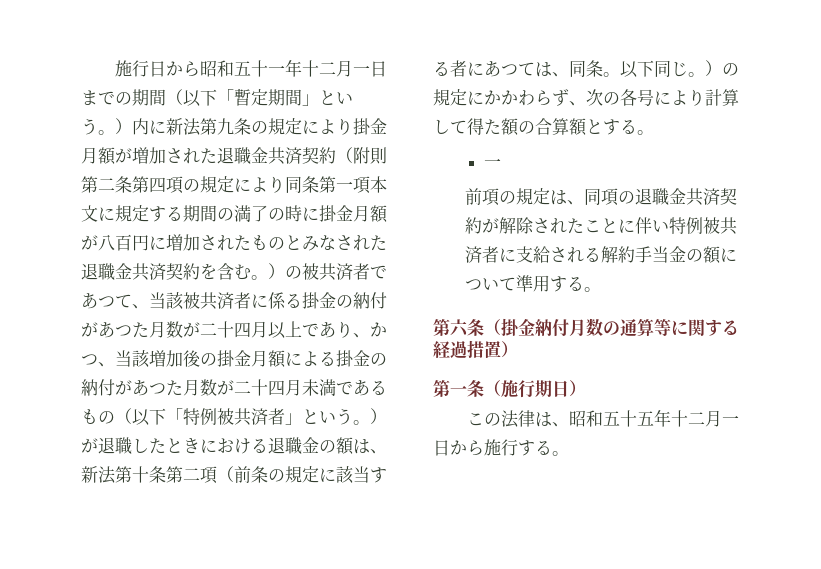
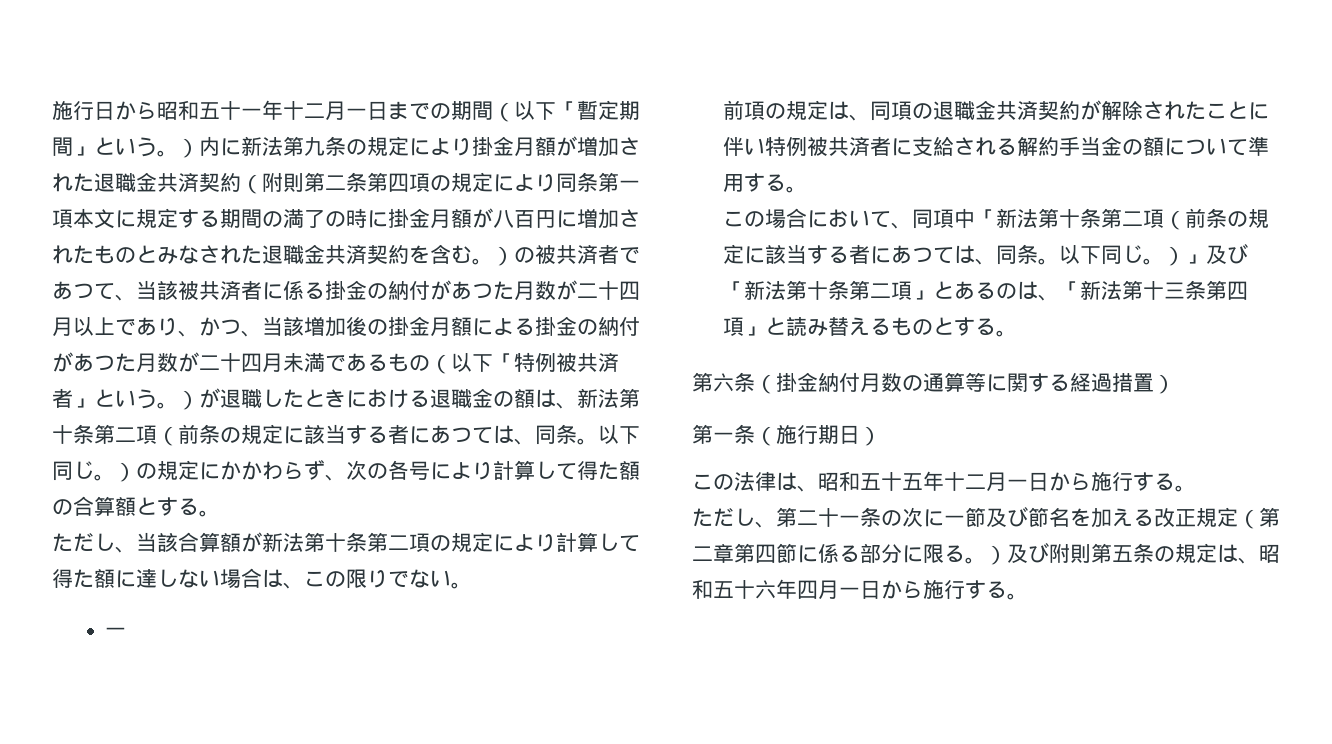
(654, 132) none -> [52,532,640,553] [52,568,472,589] // ただし、当該合算額が新法第十条第二項の規定により計算して得た額に達しない場合は、この限りでない。
(602, 289) none -> [722,208,1269,230] [722,244,1248,266] [722,280,1248,301] [722,317,1017,337] // この場合において、同項中「新法第十条第二項（前条の規定に該当する者にあつては、同条。以下同じ。）」及び「新法第十条第二項」とあるのは、「新法第十三条第四項」と読み替えるものとする。
(569, 453) none -> [692,507,1280,529] [692,543,1280,565] [692,579,1028,600] // ただし、第二十一条の次に一節及び節名を加える改正規定（第二章第四節に係る部分に限る。）及び附則第五条の規定は、昭和五十六年四月一日から施行する。

